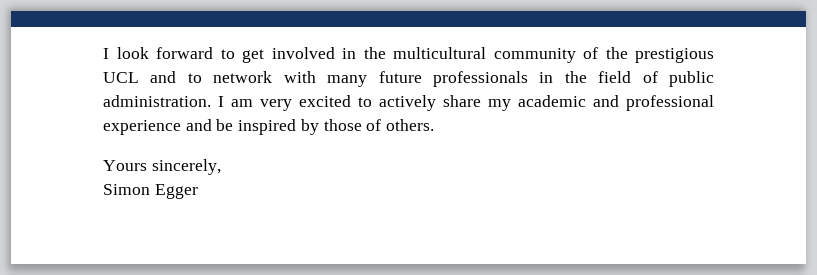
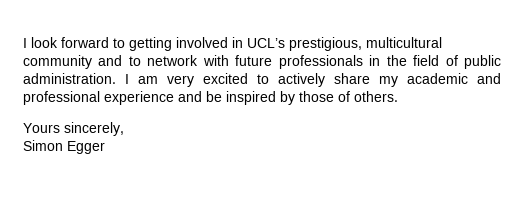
[242,49,264,63] get -> [129,37,172,51] getting
[363,47,714,63] [103,72,139,83] the multicultural community of the prestigious UCL -> [247,37,442,51] [23,55,92,69] UCL’s prestigious, multicultural community
[327,75,368,87] many -> (229, 60) none

